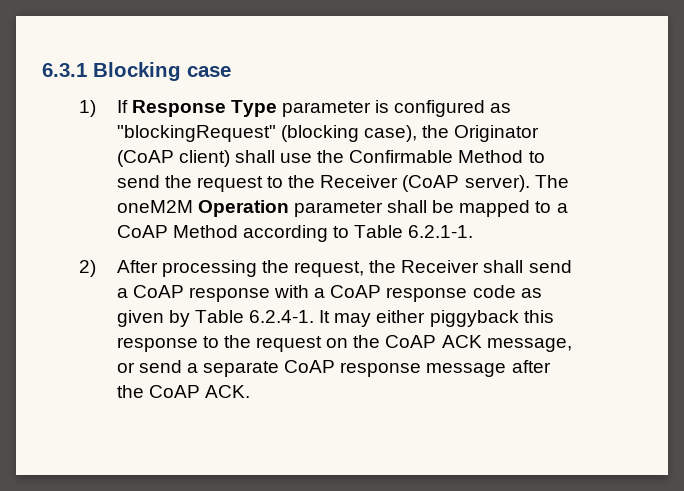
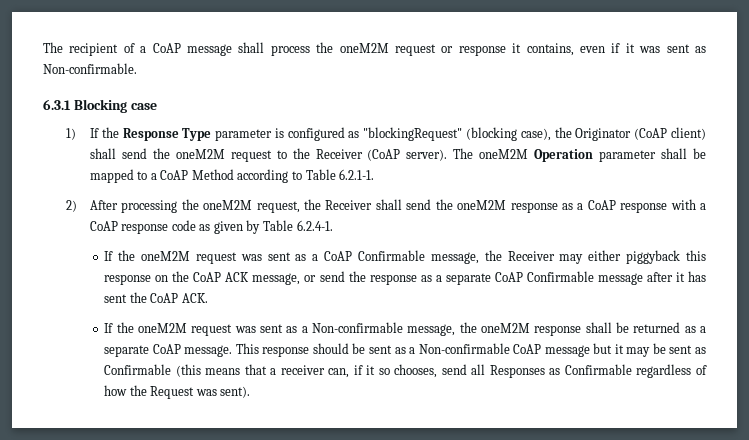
(42, 70) none -> [43,42,706,56] [43,63,137,74] The recipient of a CoAP message shall process the oneM2M request or response it contains, even if it was sent as Non-confirmable. //
(128, 106) none -> [101,127,119,138] the
[280,150,545,163] [116,175,192,188] use the Confirmable Method to send the -> [121,148,225,159] send the oneM2M
(289, 266) none -> [203,200,253,210] oneM2M
(572, 266) none -> [435,199,573,213] the oneM2M response as
[319,310,331,323] It -> [104,250,555,264] // If the oneM2M request was sent as a CoAP Confirmable message, the Receiver
[202,335,323,352] to the request -> (152, 279) none
[186,360,422,377] a separate CoAP response -> [348,271,594,285] the response as a separate CoAP Confirmable
(551, 366) none -> [675,271,706,282] [104,294,128,303] it has sent
(250, 391) none -> [104,322,706,336] [104,343,706,357] [104,364,708,378] [104,385,251,399] // If the oneM2M request was sent as a Non-confirmable message, the oneM2M response shall be returned as a separate CoAP message. This response should be sent as a Non-confirmable CoAP message but it may be sent as Confirmable (this means that a receiver can, if it so chooses, send all Responses as Confirmable regardless of how the Request was sent).

